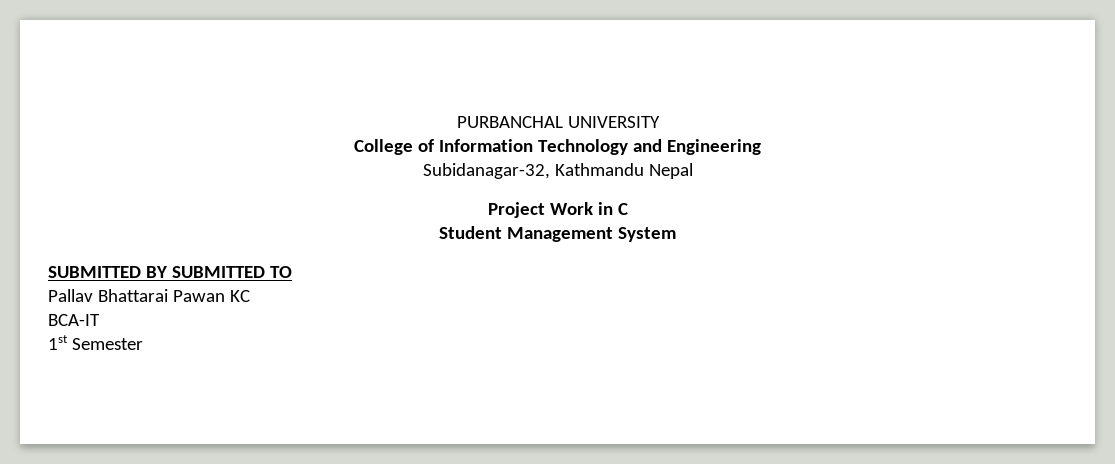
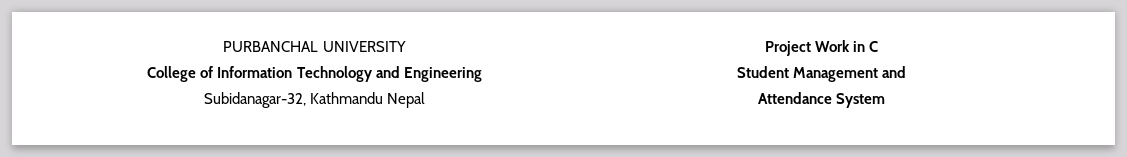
(613, 234) none -> [882,66,907,78] [757,92,832,104] and // Attendance
[48,266,292,278] [48,289,250,302] [48,314,100,326] [48,335,143,350] // SUBMITTED BY SUBMITTED TO // Pallav Bhattarai Pawan KC // BCA-IT // 1st Semester -> (886, 100) none

